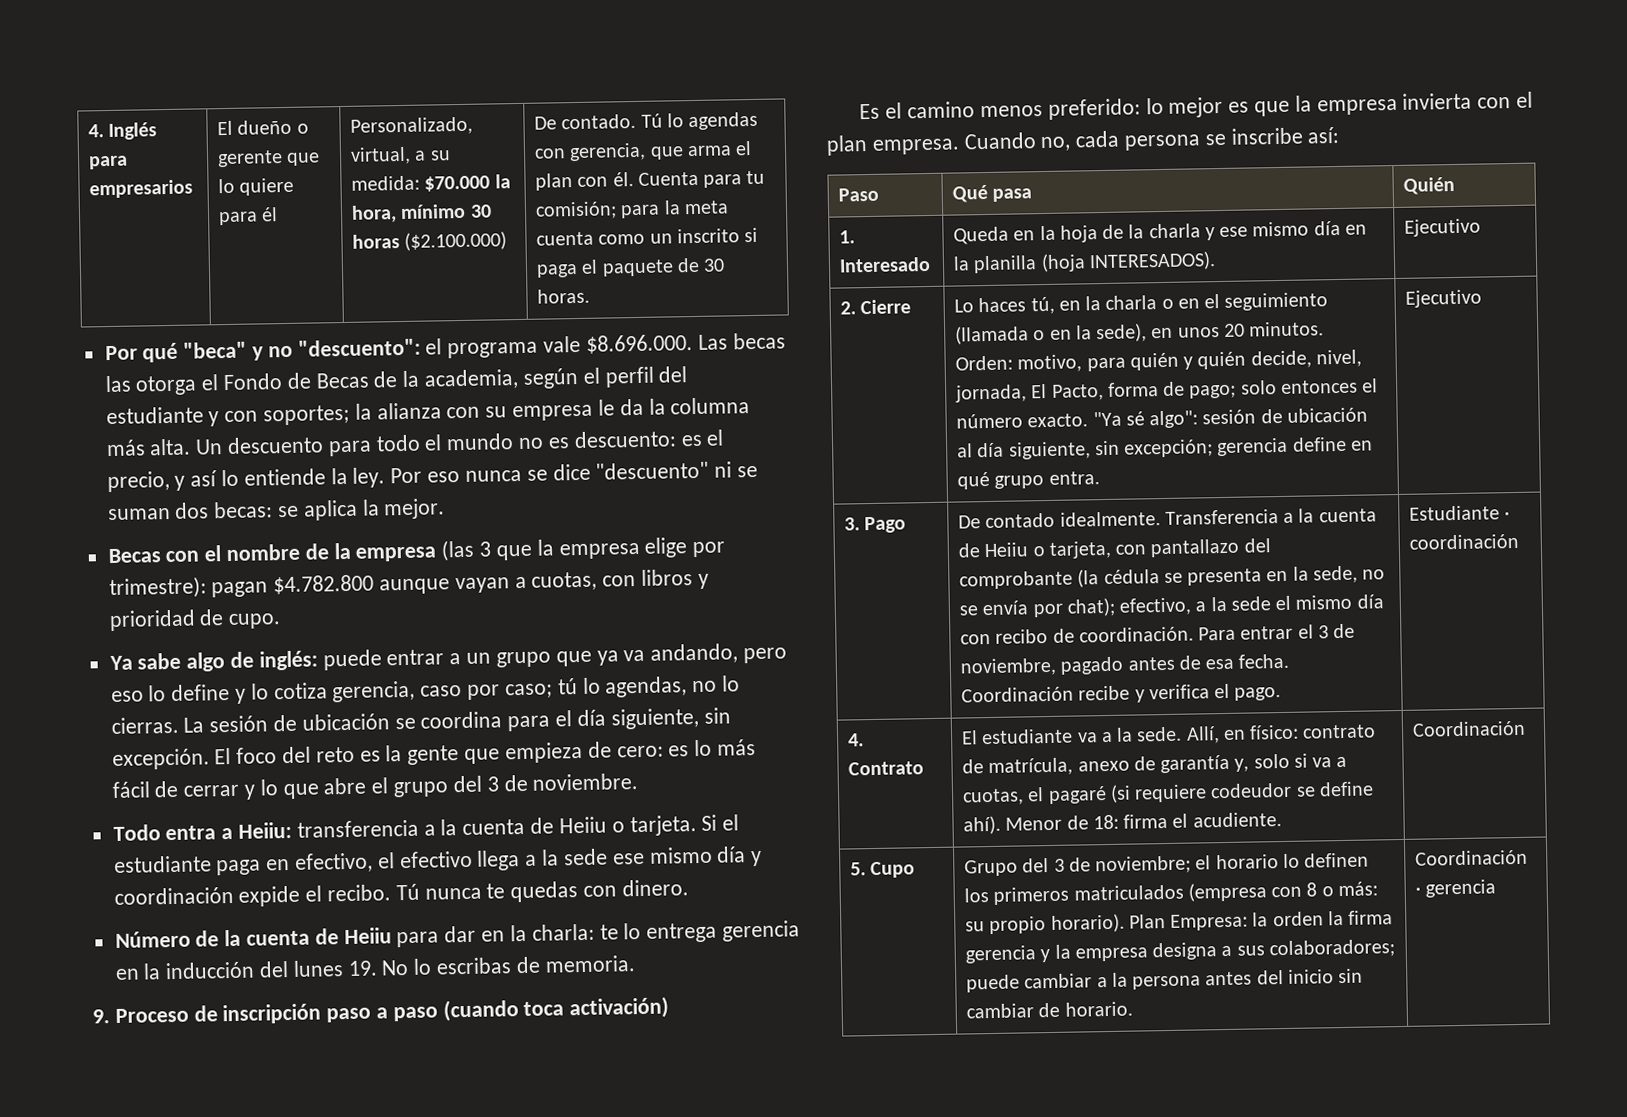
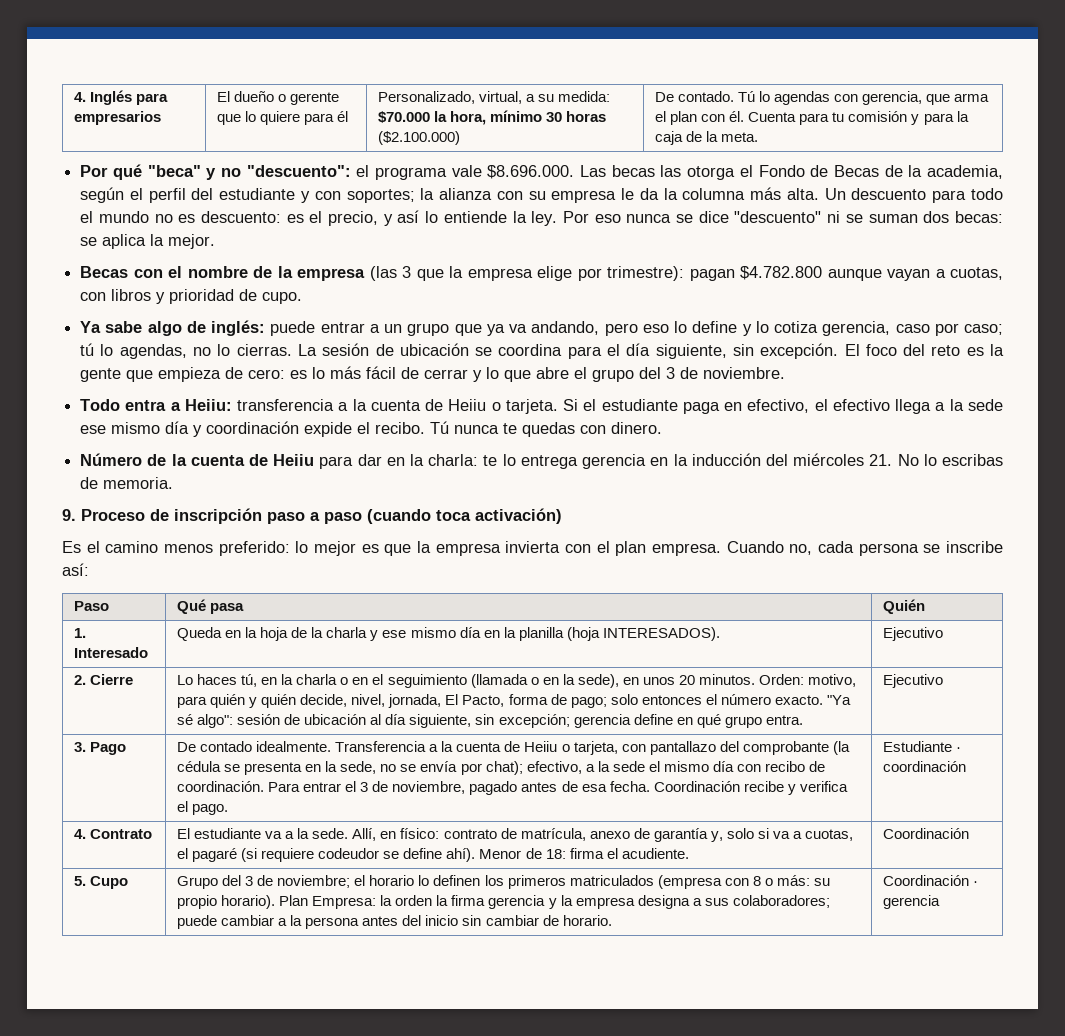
[535,200,729,220] [536,227,759,246] [536,257,726,278] [537,288,591,304] comisión; para la meta cuenta como un inscrito si paga el paquete de 30 horas. -> [848,111,969,125] [655,131,759,145] comisión y para la caja de la meta.
[292,960,378,977] lunes 19. -> [793,453,893,466] miércoles 21.

